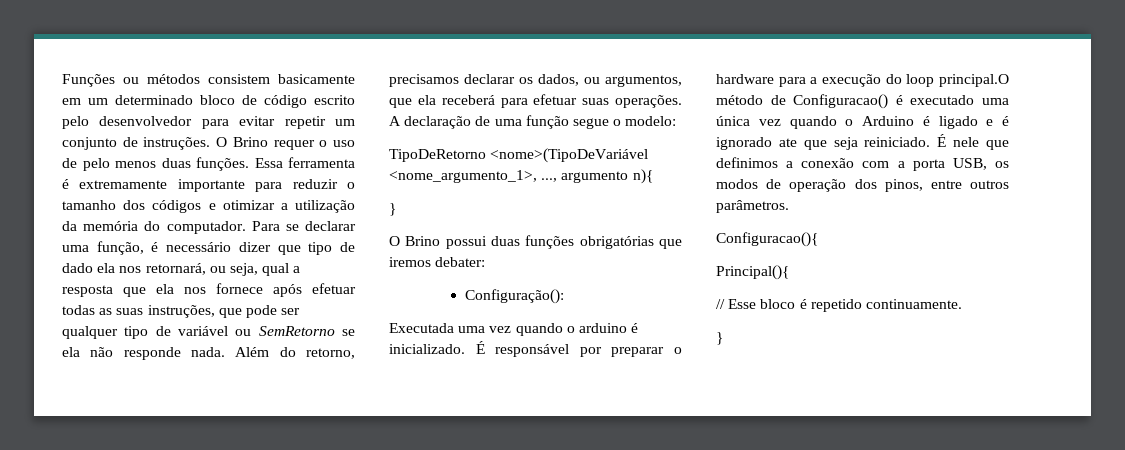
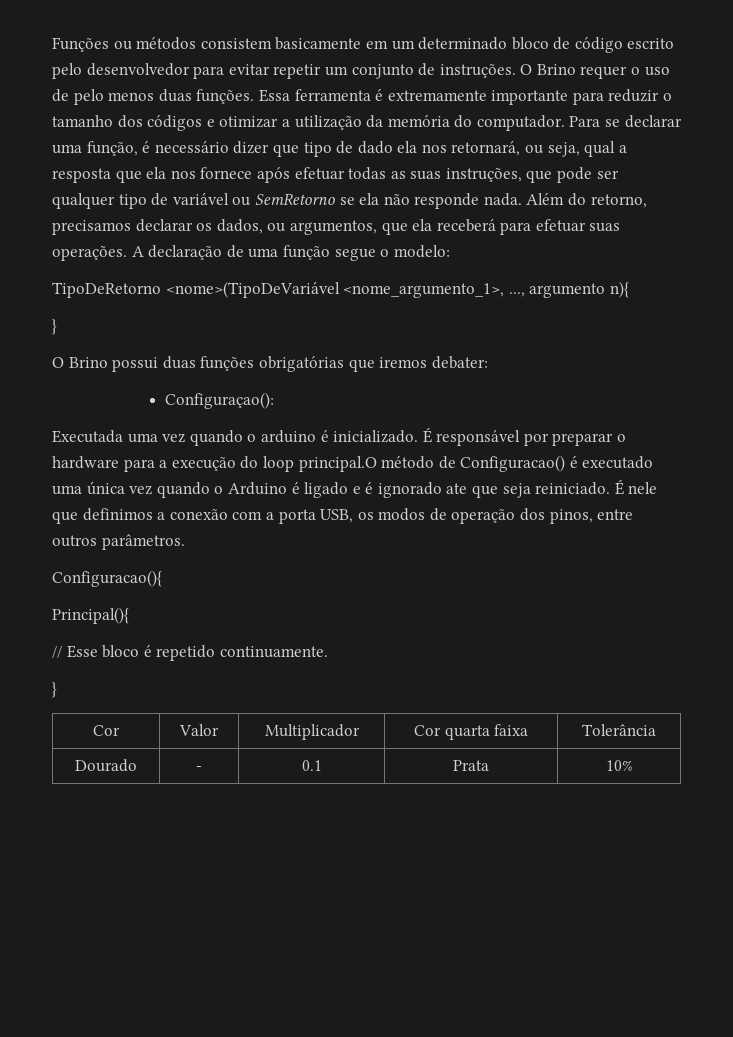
[465,289,565,304] Configuração(): -> [165,392,275,409] Configuraçao():
(723, 338) none -> [93,725,120,736] [179,724,219,736] [264,724,360,740] [413,724,529,740] [582,724,656,736] [75,759,137,772] [196,766,202,771] [301,760,322,771] [453,760,489,771] [605,760,633,771] // Cor | Valor | Multiplicador | Cor quarta faixa | Tolerância // Dourado | - | 0.1 | Prata | 10%

